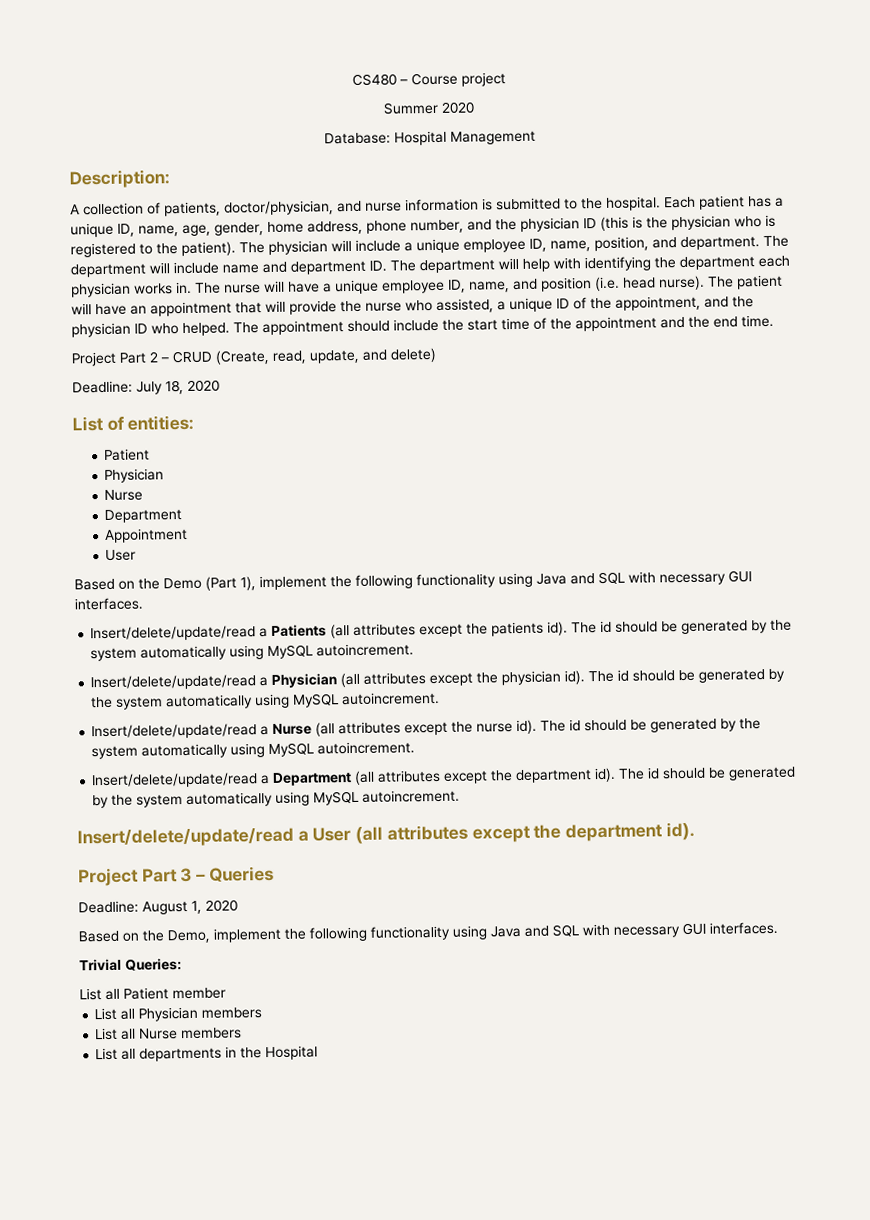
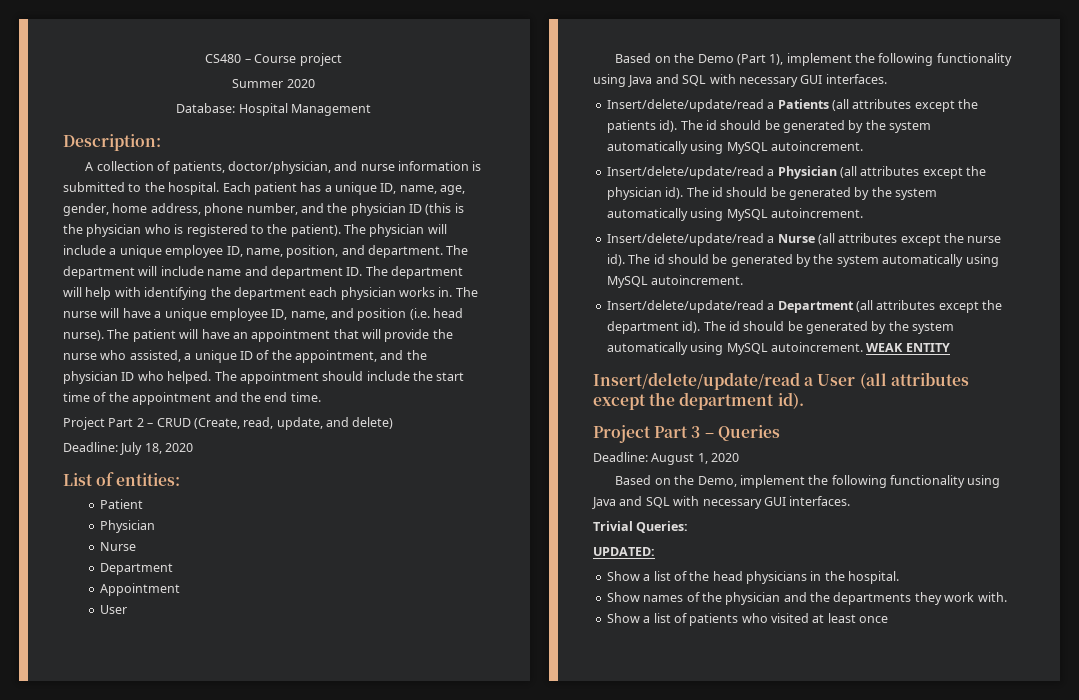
(461, 796) none -> [866,343,950,352] WEAK ENTITY
[79,987,226,1001] [94,1006,263,1022] [95,1027,243,1041] [95,1045,319,1062] List all Patient member // List all Physician members // List all Nurse members // List all departments in the Hospital -> [593,547,655,556] [606,571,900,584] [606,592,1007,605] [606,613,889,626] UPDATED: // Show a list of the head physicians in the hospital. // Show names of the physician and the departments they work with. // Show a list of patients who visited at least once

